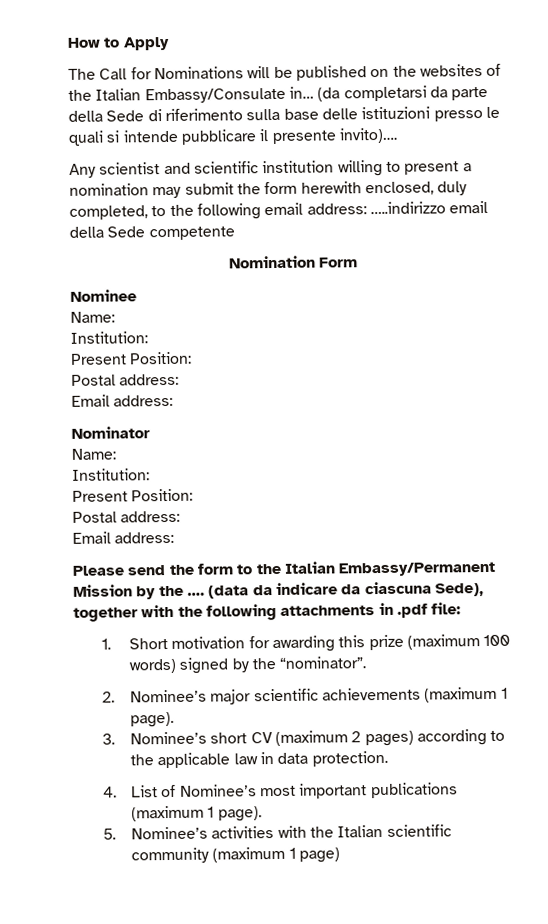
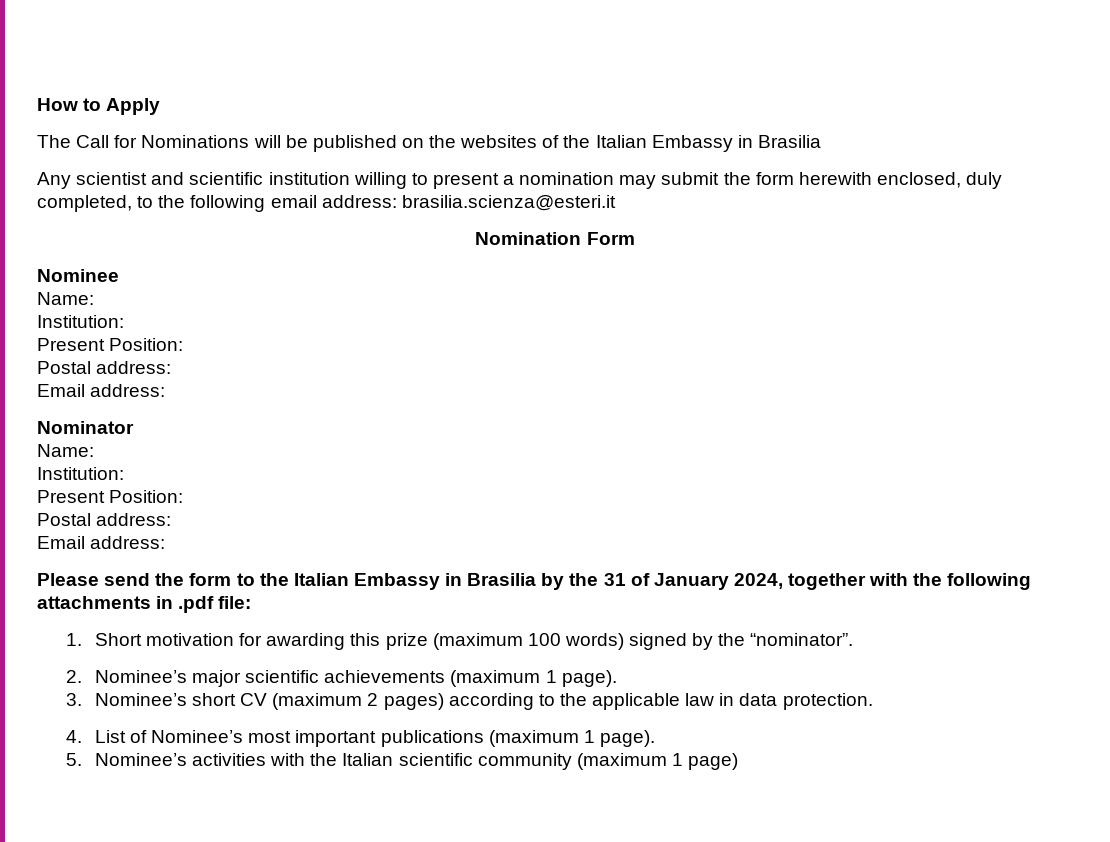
[144,85,489,104] [68,106,500,122] [68,127,397,146] Embassy/Consulate in… (da completarsi da parte della Sede di riferimento sulla base delle istituzioni presso le quali si intende pubblicare il presente invito)…. -> [651,135,821,152] Embassy in Brasilia
[369,200,489,215] [69,226,235,241] …..indirizzo email della Sede competente -> [401,195,616,211] brasilia.scienza@esteri.it
[338,561,497,577] [73,581,484,600] Embassy/Permanent Mission by the …. (data da indicare da ciascuna Sede), -> [353,573,783,590] Embassy in Brasilia by the 31 of January 2024,

